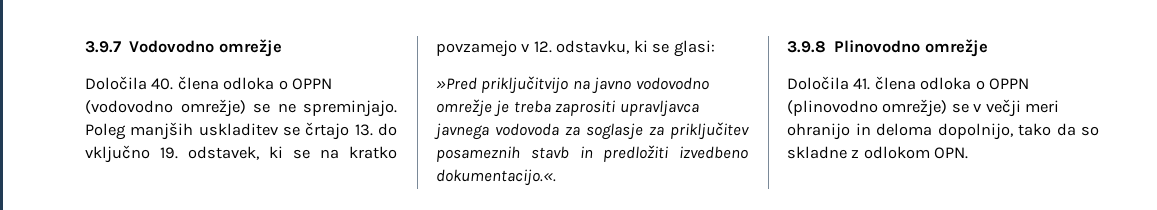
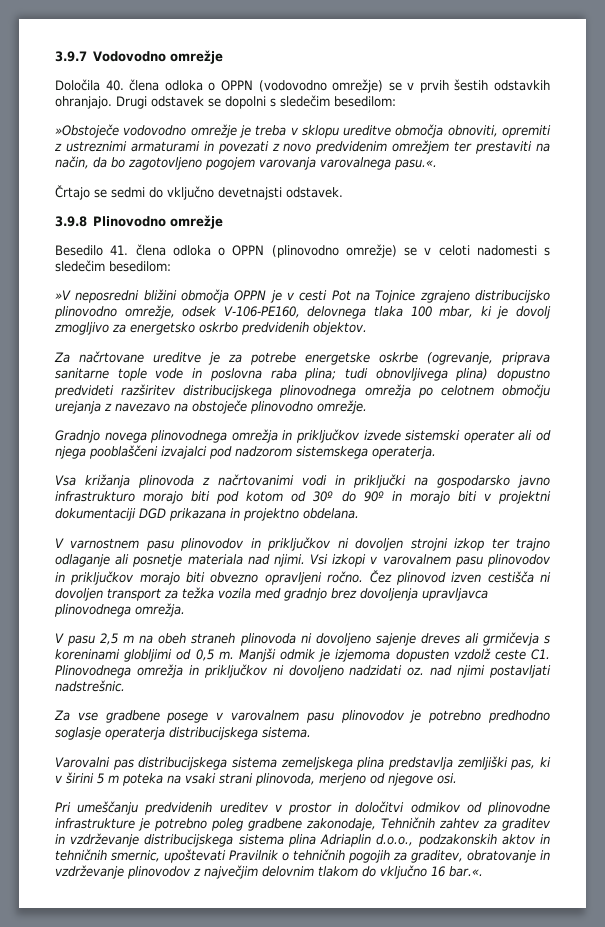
[277,100,397,117] [85,122,397,140] [85,145,397,163] [436,40,715,57] [436,76,709,94] [436,99,699,117] [434,122,749,140] [436,145,748,162] [436,169,556,186] ne spreminjajo. Poleg manjših uskladitev se črtajo 13. do vključno 19. odstavek, ki se na kratko povzamejo v 12. odstavku, ki se glasi: // »Pred priključitvijo na javno vodovodno omrežje je treba zaprositi upravljavca javnega vodovoda za soglasje za priključitev posameznih stavb in predložiti izvedbeno dokumentacijo.«. -> [407,79,550,93] [55,95,396,109] [55,124,552,138] [54,140,551,154] [55,156,437,170] [55,185,343,200] v prvih šestih odstavkih ohranjajo. Drugi odstavek se dopolni s sledečim besedilom: // »Obstoječe vodovodno omrežje je treba v sklopu ureditve območja obnoviti, opremiti z ustreznimi armaturami in povezati z novo predvidenim omrežjem ter prestaviti na način, da bo zagotovljeno pogojem varovanja varovalnega pasu.«. // Črtajo se sedmi do vključno devetnajsti odstavek.
[787,76,849,90] Določila -> [55,245,103,256] Besedilo
[985,99,1060,117] [787,123,1099,140] [787,146,969,159] večji meri ohranijo in deloma dopolnijo, tako da so skladne z odlokom OPN. -> [438,245,550,256] [55,260,171,272] [55,289,550,303] [54,305,551,319] [54,322,367,335] [54,351,550,365] [55,368,550,381] [54,384,551,398] [55,400,367,414] [55,429,552,443] [55,445,436,459] [55,474,550,488] [55,491,552,504] [55,508,359,521] [55,537,550,551] [55,554,551,567] [55,570,552,585] [55,587,488,601] [54,603,185,617] [55,632,550,646] [55,648,551,662] [55,664,551,678] [55,680,125,692] [54,710,550,723] [55,727,311,740] [55,756,551,770] [55,772,457,786] [55,801,550,815] [55,817,551,831] [55,833,550,847] [55,849,550,863] [55,865,483,879] celoti nadomesti s sledečim besedilom: // »V neposredni bližini območja OPPN je v cesti Pot na Tojnice zgrajeno distribucijsko plinovodno omrežje, odsek V-106-PE160, delovnega tlaka 100 mbar, ki je dovolj zmogljivo za energetsko oskrbo predvidenih objektov. // Za načrtovane ureditve je za potrebe energetske oskrbe (ogrevanje, priprava sanitarne tople vode in poslovna raba plina; tudi obnovljivega plina) dopustno predvideti razširitev distribucijskega plinovodnega omrežja po celotnem območju urejanja z navezavo na obstoječe plinovodno omrežje. // Gradnjo novega plinovodnega omrežja in priključkov izvede sistemski operater ali od njega pooblaščeni izvajalci pod nadzorom sistemskega operaterja. // Vsa križanja plinovoda z načrtovanimi vodi in priključki na gospodarsko javno infrastrukturo morajo biti pod kotom od 30º do 90º in morajo biti v projektni dokumentaciji DGD prikazana in projektno obdelana. // V varnostnem pasu plinovodov in priključkov ni dovoljen strojni izkop ter trajno odlaganje ali posnetje materiala nad njimi. Vsi izkopi v varovalnem pasu plinovodov in priključkov morajo biti obvezno opravljeni ročno. Čez plinovod izven cestišča ni dovoljen transport za težka vozila med gradnjo brez dovoljenja upravljavca plinovodnega omrežja. // V pasu 2,5 m na obeh straneh plinovoda ni dovoljeno sajenje dreves ali grmičevja s koreninami globljimi od 0,5 m. Manjši odmik je izjemoma dopusten vzdolž ceste C1. Plinovodnega omrežja in priključkov ni dovoljeno nadzidati oz. nad njimi postavljati nadstrešnic. // Za vse gradbene posege v varovalnem pasu plinovodov je potrebno predhodno soglasje operaterja distribucijskega sistema. // Varovalni pas distribucijskega sistema zemeljskega plina predstavlja zemljiški pas, ki v širini 5 m poteka na vsaki strani plinovoda, merjeno od njegove osi. // Pri umeščanju predvidenih ureditev v prostor in določitvi odmikov od plinovodne infrastrukture je potrebno poleg gradbene zakonodaje, Tehničnih zahtev za graditev in vzdrževanje distribucijskega sistema plina Adriaplin d.o.o., podzakonskih aktov in tehničnih smernic, upoštevati Pravilnik o tehničnih pogojih za graditev, obratovanje in vzdrževanje plinovodov z največjim delovnim tlakom do vključno 16 bar.«.

